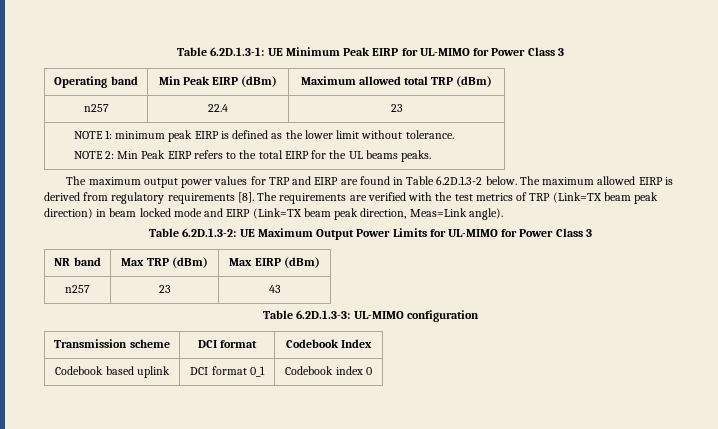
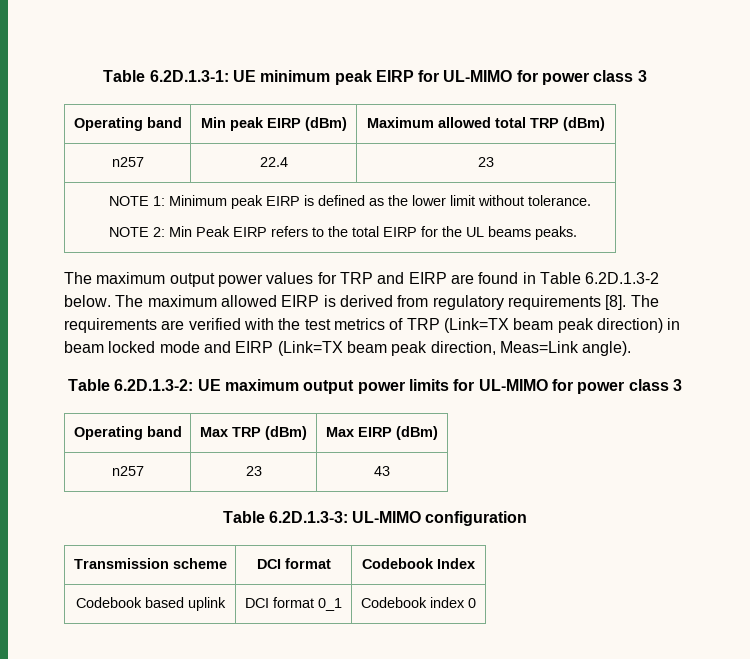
[285,47,371,56] Minimum Peak -> [260,70,372,85] minimum peak
[491,47,555,56] Power Class -> [542,70,634,85] power class
[182,76,210,85] Peak -> [229,117,264,131] peak
[115,131,166,139] minimum -> [168,195,227,206] Minimum
[257,228,592,240] [54,258,71,266] Maximum Output Power Limits for UL-MIMO for Power Class 3 // NR -> [225,379,682,394] [73,426,143,440] maximum output power limits for UL-MIMO for power class 3 // Operating

